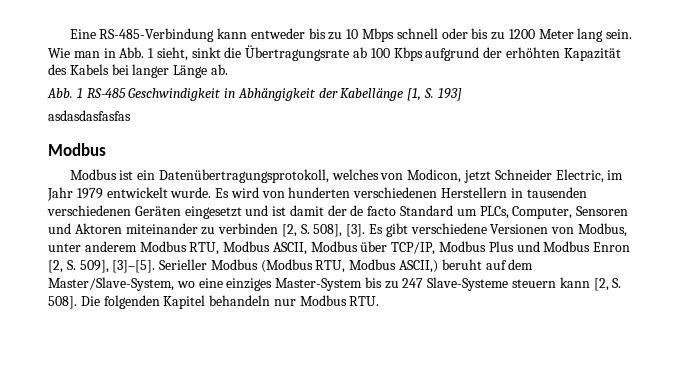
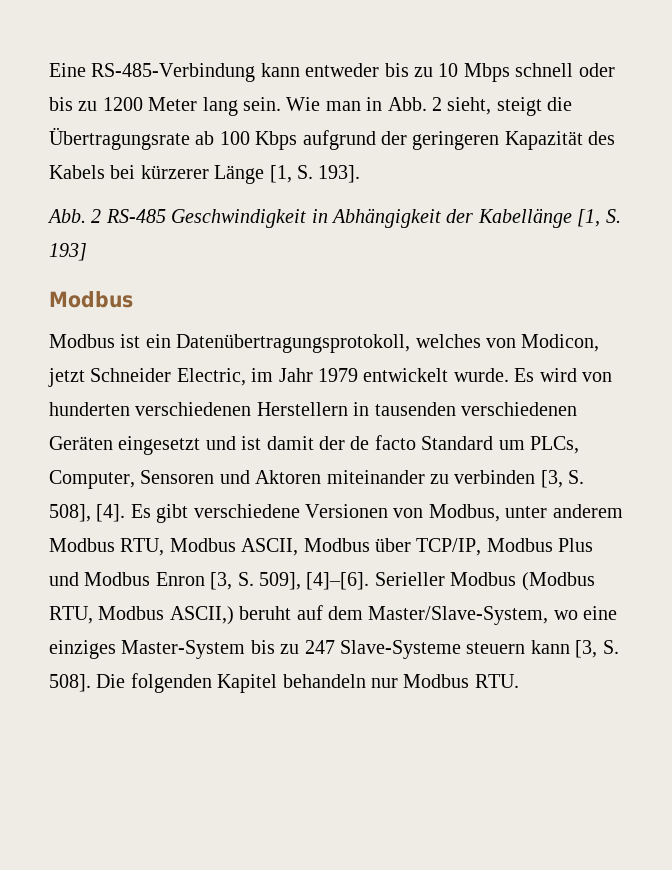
[148,47,221,61] 1 sieht, sinkt -> [431,97,542,116] 2 sieht, steigt
[505,47,560,58] erhöhten -> [412,131,500,150] geringeren
[132,64,228,78] [47,88,83,98] langer Länge ab. // Abb. 1 -> [140,165,361,184] [47,209,102,223] kürzerer Länge [1, S. 193]. // Abb. 2
[48,110,131,121] // asdasdasfasfas -> (87, 252) none
[281,224,297,237] [2, -> [540,470,563,488] [3,
[346,224,366,237] [3]. -> [96,504,126,522] [4].
[48,260,63,273] [2, -> [210,572,233,590] [3,
[112,260,156,273] [3]–[5]. -> [306,572,370,590] [4]–[6].
[593,278,609,291] [2, -> [575,640,598,658] [3,

